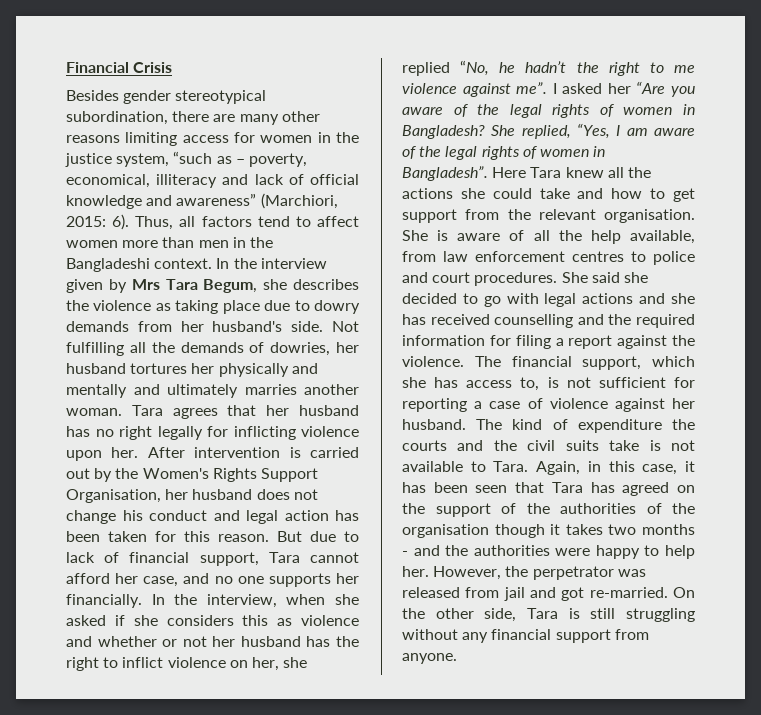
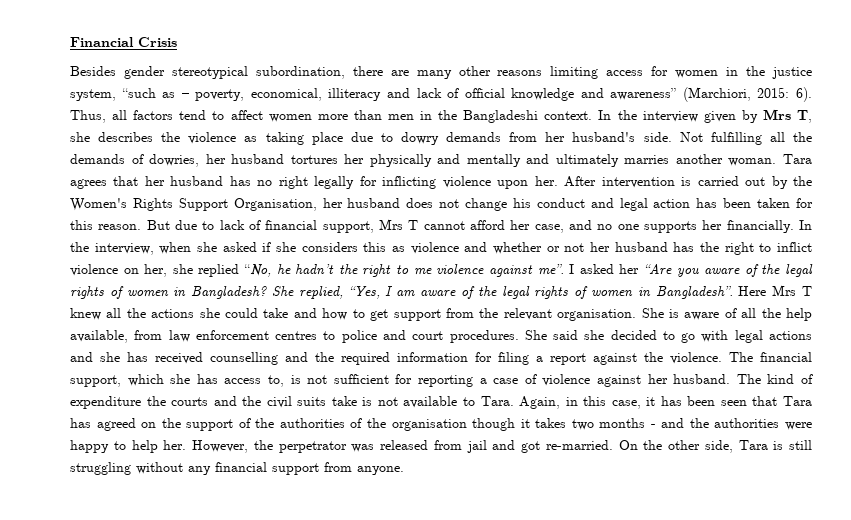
[165,279,258,293] Tara Begum, -> [797,110,813,123] T,
[268,552,300,563] Tara -> [379,219,419,230] Mrs T
[530,167,562,178] Tara -> [772,285,813,296] Mrs T

